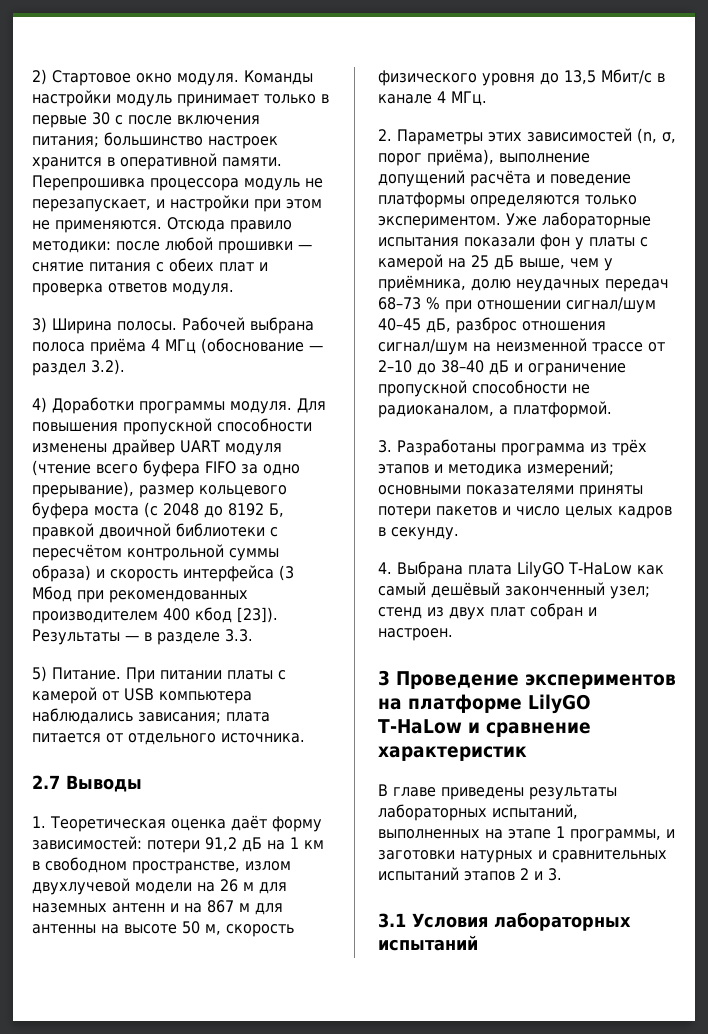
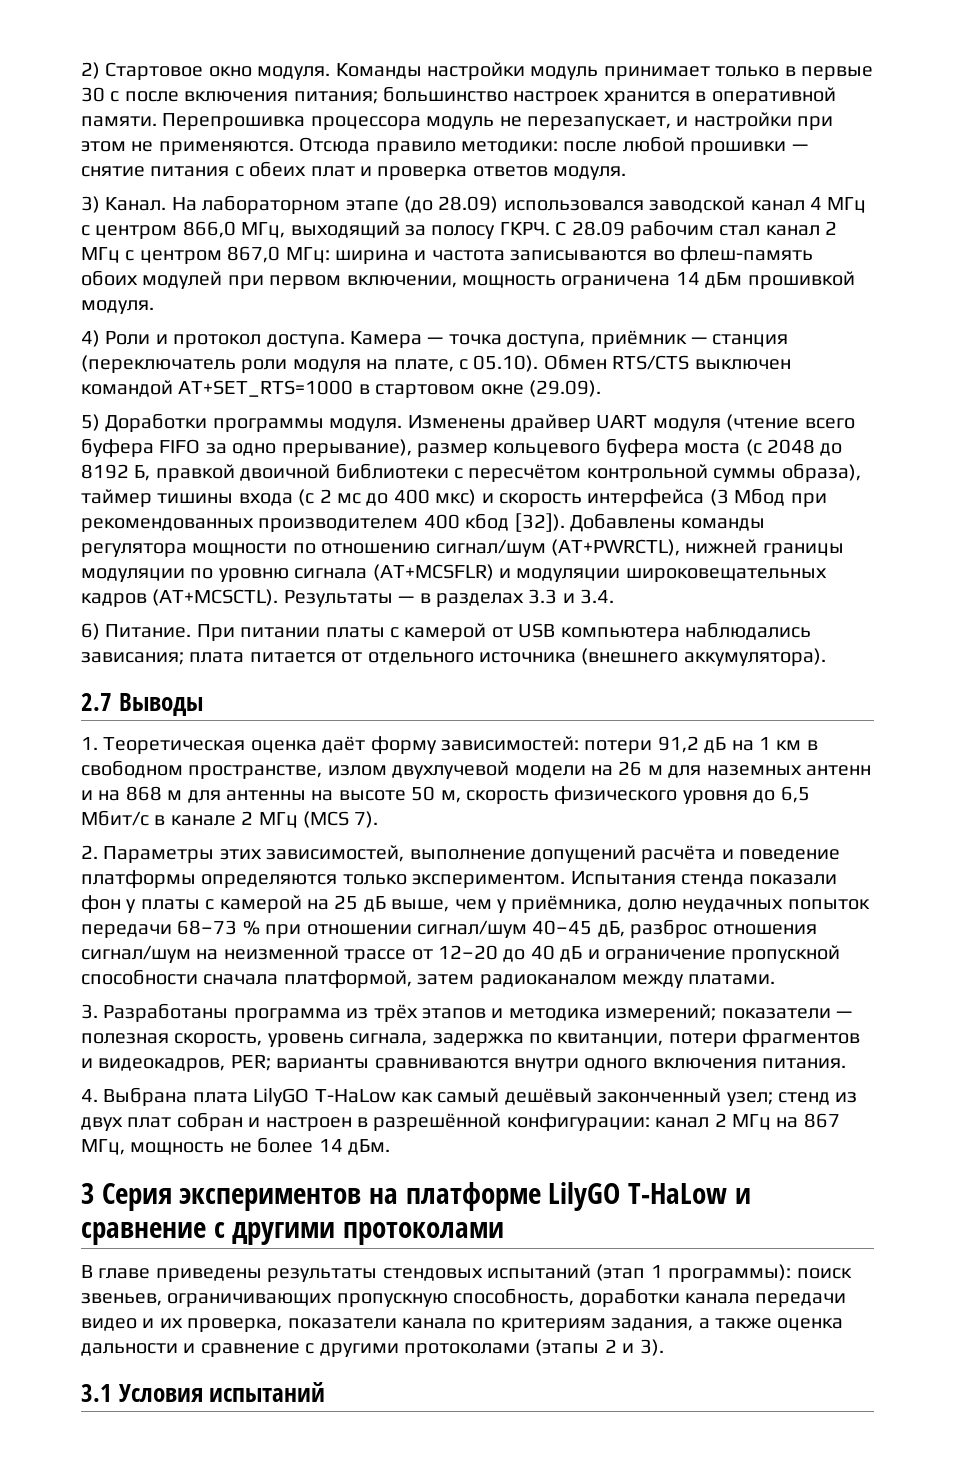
[52,317,314,334] [32,338,323,355] [32,359,125,376] [32,397,326,414] [32,418,312,435] [32,443,107,453] Ширина полосы. Рабочей выбрана полоса приёма 4 МГц (обоснование — раздел 3.2). // 4) Доработки программы модуля. Для повышения пропускной способности изменены -> [105,195,867,214] [81,220,838,239] [81,246,813,264] [81,270,855,289] [81,300,154,314] [81,330,789,348] [81,354,791,373] [81,380,601,398] [81,413,506,432] Канал. На лабораторном этапе (до 28.09) использовался заводской канал 4 МГц с центром 866,0 МГц, выходящий за полосу ГКРЧ. С 28.09 рабочим стал канал 2 МГц с центром 867,0 МГц: ширина и частота записываются во флеш-память обоих модулей при первом включении, мощность ограничена 14 дБм прошивкой модуля. // 4) Роли и протокол доступа. Камера — точка доступа, приёмник — станция (переключатель роли модуля на плате, с 05.10). Обмен RTS/CTS выключен командой AT+SET_RTS=1000 в стартовом окне (29.09). // 5) Доработки программы модуля. Изменены
[32,565,91,582] образа) -> [781,463,861,482] [81,489,477,507] образа), таймер тишины входа (с 2 мс до 400 мкс)
[237,607,278,623] [32,629,253,645] [32,666,47,682] [23]). Результаты — в разделе 3.3. // 5) -> [514,513,766,532] [81,539,844,557] [81,564,827,582] [81,589,615,607] [81,623,100,640] [32]). Добавлены команды регулятора мощности по отношению сигнал/шум (AT+PWRCTL), нижней границы модуляции по уровню сигнала (AT+MCSFLR) и модуляции широковещательных кадров (AT+MCSCTL). Результаты — в разделах 3.3 и 3.4. // 6)
[221,733,305,743] источника. -> [478,648,826,666] источника (внешнего аккумулятора).
[207,900,234,913] 867 -> [125,786,162,801] 868
[564,70,596,84] 13,5 -> [780,786,810,803] 6,5
[437,91,487,106] 4 МГц. -> [241,811,379,828] 2 МГц (MCS 7).
[527,128,676,144] [378,149,494,166] зависимостей (n, σ, порог приёма), -> [266,845,405,862] зависимостей,
[506,212,651,229] [378,237,459,247] Уже лабораторные испытания -> [570,871,744,887] Испытания стенда
[605,279,669,292] передач -> [787,899,870,910] [81,924,172,938] попыток передачи
[378,360,484,375] 2–10 до 38–40 -> [437,945,555,962] 12–20 до 40
[572,384,590,394] [378,401,612,418] не радиоканалом, а платформой. -> [203,970,776,988] сначала платформой, затем радиоканалом между платами.
[378,485,643,498] [378,506,672,519] [378,527,459,540] основными показателями приняты потери пакетов и число целых кадров в секунду. -> [721,1008,852,1019] [81,1029,861,1047] [81,1055,847,1072] показатели — полезная скорость, уровень сигнала, задержка по квитанции, потери фрагментов и видеокадров, PER; варианты сравниваются внутри одного включения питания.
[378,628,453,641] настроен. -> [265,1113,840,1131] [81,1137,390,1155] настроен в разрешённой конфигурации: канал 2 МГц на 867 МГц, мощность не более 14 дБм.
[396,671,519,689] Проведение -> [101,1183,172,1211] Серия
[378,746,527,761] характеристик -> [213,1222,505,1245] с другими протоколами
[378,804,578,821] [378,826,675,842] [378,850,667,863] [378,867,515,881] лабораторных испытаний, выполненных на этапе 1 программы, и заготовки натурных и сравнительных испытаний этапов -> [382,1264,852,1282] [81,1288,847,1307] [81,1318,844,1332] [81,1339,600,1357] стендовых испытаний (этап 1 программы): поиск звеньев, ограничивающих пропускную способность, доработки канала передачи видео и их проверка, показатели канала по критериям задания, а также оценка дальности и сравнение с другими протоколами (этапы
[548,868,562,881] 3. -> [639,1339,664,1356] 3).
[494,912,631,931] лабораторных -> (203, 1393) none

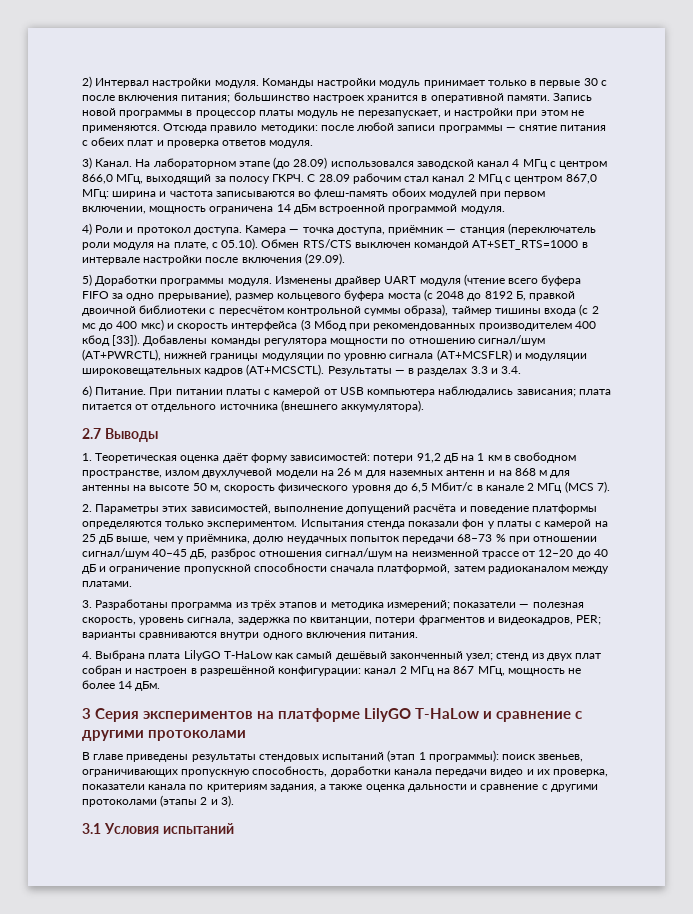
[105,62,252,80] Стартовое окно -> [95,78,212,88] Интервал настройки
[162,113,421,130] Перепрошивка процессора -> [553,93,593,101] [82,108,294,118] Запись новой программы в процессор платы
[690,141,787,155] прошивки -> [397,125,503,133] записи программы
[747,271,855,289] прошивкой -> [319,204,458,214] встроенной программой
[375,384,524,398] стартовом окне -> [82,255,302,265] интервале настройки после включения
[514,513,565,532] [32]). -> [112,334,141,346] [33]).

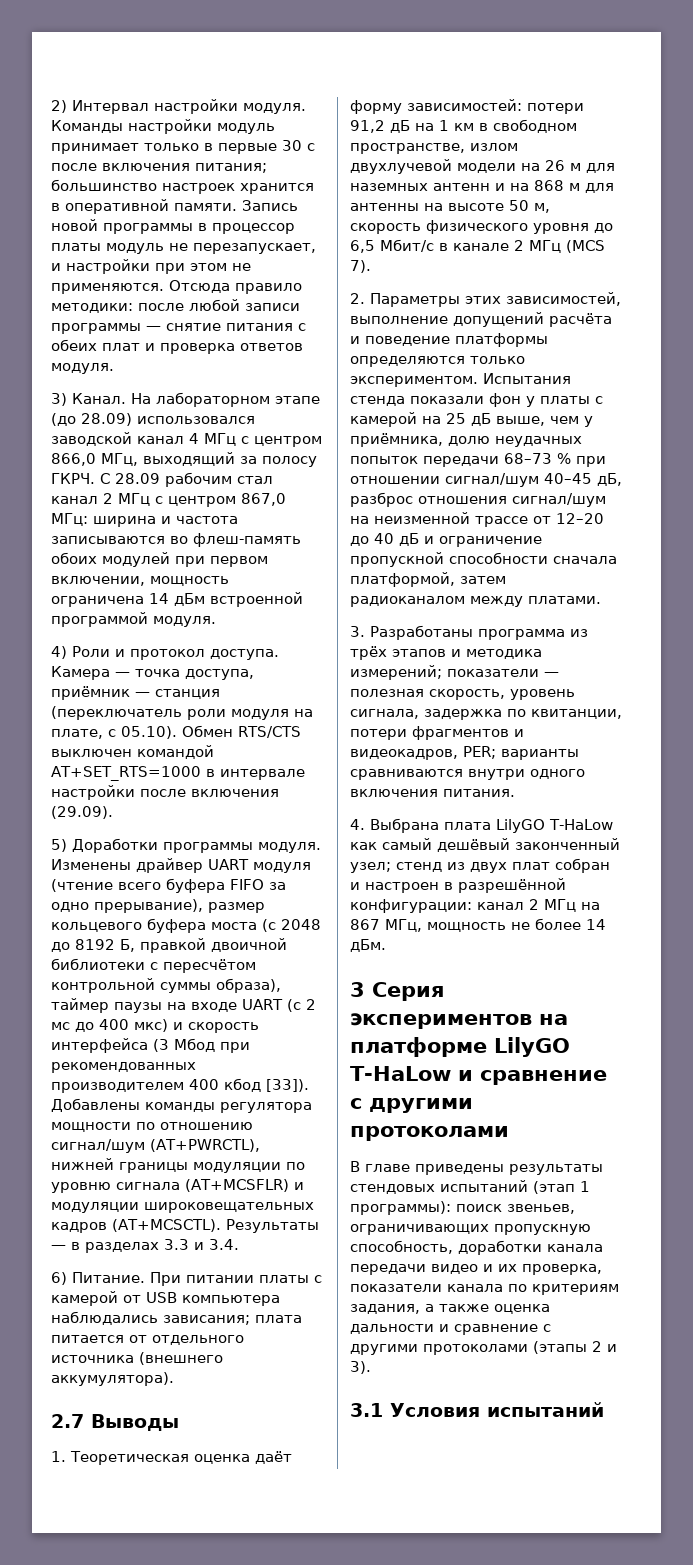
[494,308,577,316] тишины входа -> [114,999,283,1013] паузы на входе UART

